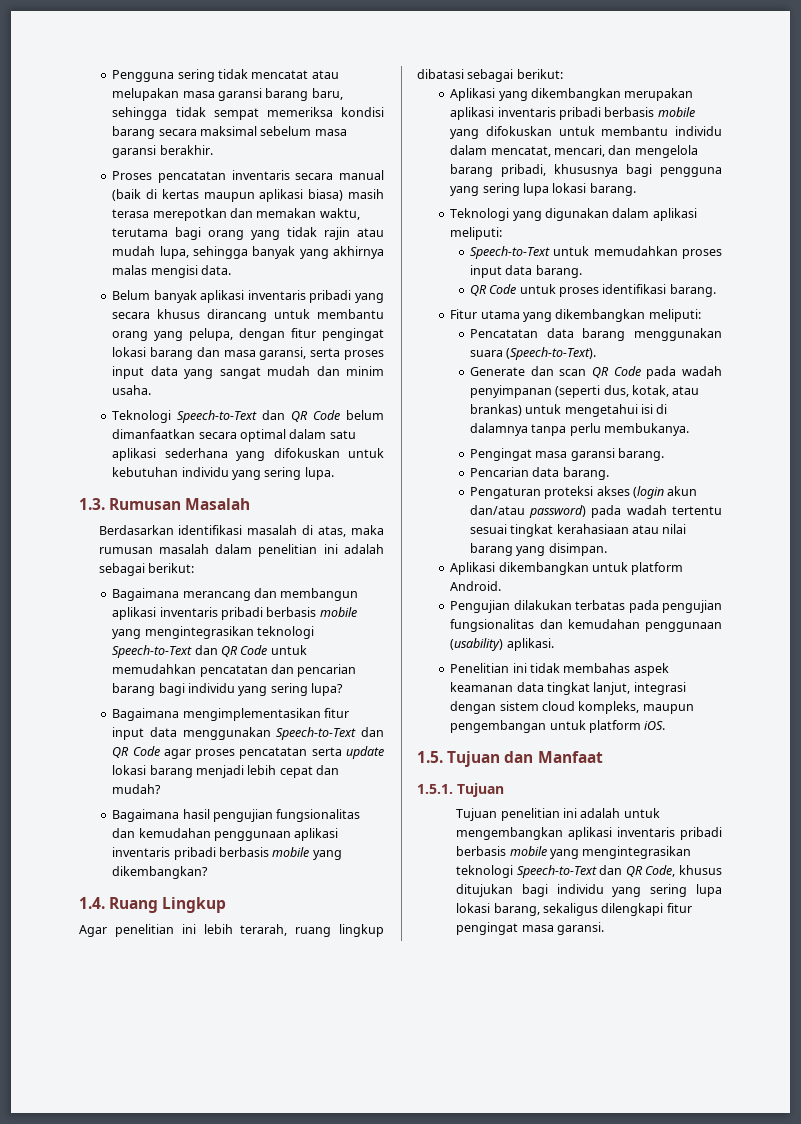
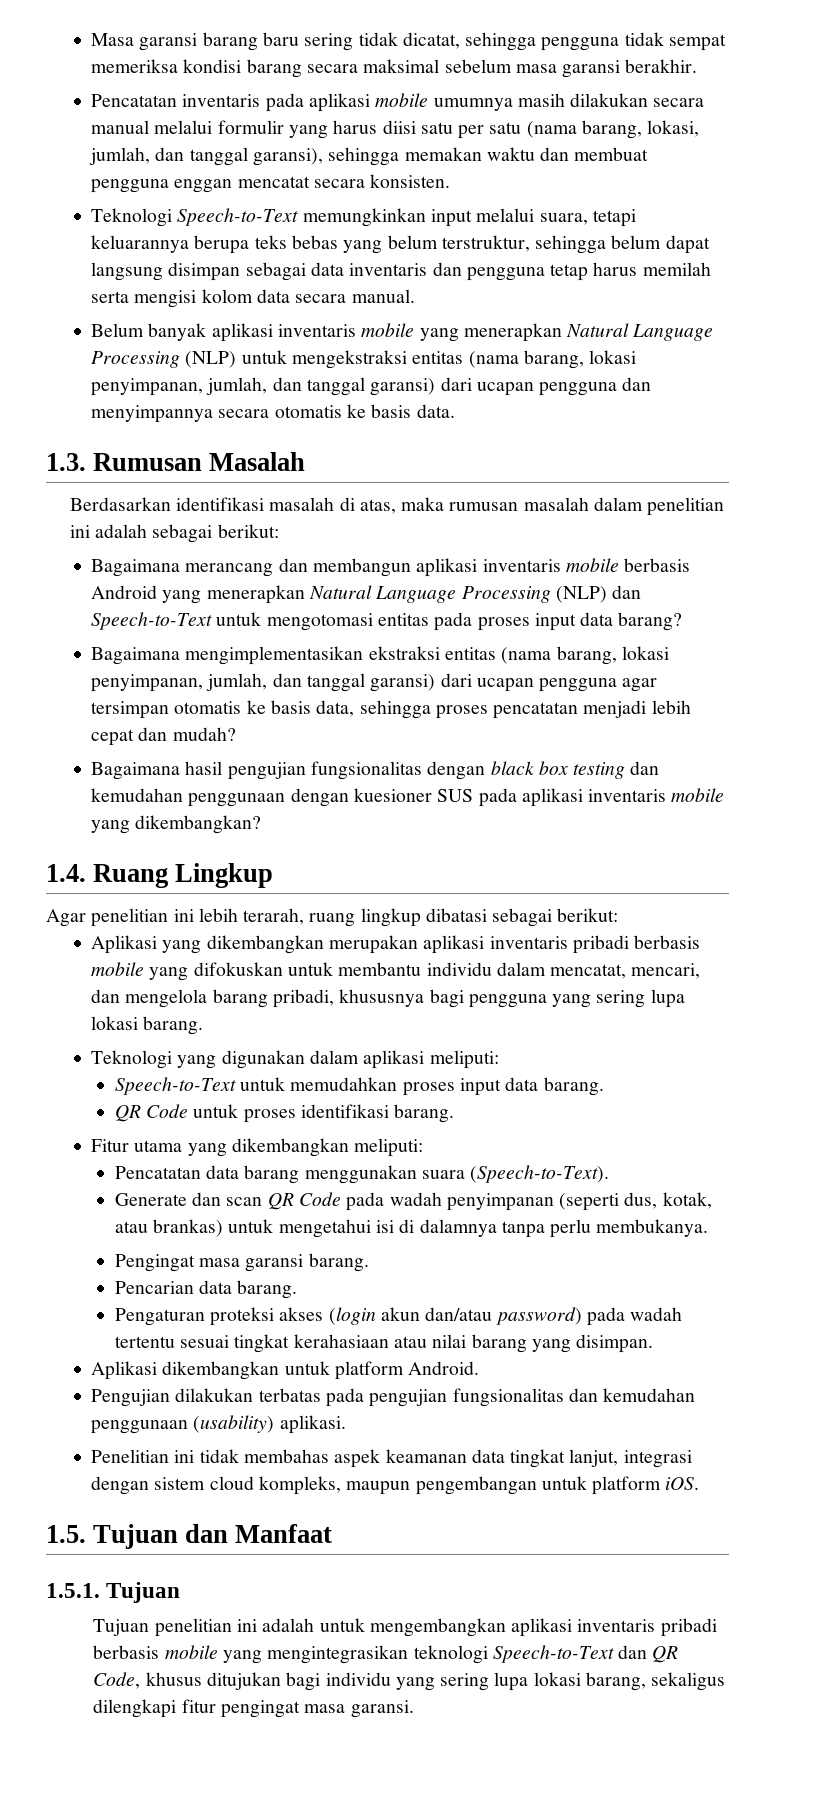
[112,69,339,82] [112,88,343,101] [112,107,168,120] Pengguna sering tidak mencatat atau melupakan masa garansi barang baru, sehingga -> [91,32,620,51] Masa garansi barang baru sering tidak dicatat, sehingga pengguna
[112,170,384,183] [112,189,384,202] [112,208,360,221] [112,227,384,240] [112,246,384,259] [112,265,232,278] [112,290,384,303] [112,309,384,322] [112,328,384,341] [112,347,384,360] [112,366,384,379] [112,385,152,395] [112,410,384,423] [112,429,356,442] [112,448,384,461] [112,467,334,480] Proses pencatatan inventaris secara manual (baik di kertas maupun aplikasi biasa) masih terasa merepotkan dan memakan waktu, terutama bagi orang yang tidak rajin atau mudah lupa, sehingga banyak yang akhirnya malas mengisi data. // Belum banyak aplikasi inventaris pribadi yang secara khusus dirancang untuk membantu orang yang pelupa, dengan fitur pengingat lokasi barang dan masa garansi, serta proses input data yang sangat mudah dan minim usaha. // Teknologi Speech-to-Text dan QR Code belum dimanfaatkan secara optimal dalam satu aplikasi sederhana yang difokuskan untuk kebutuhan individu yang sering lupa. -> [91,93,705,112] [91,120,700,139] [89,147,649,166] [91,174,451,193] [91,208,636,227] [91,235,710,254] [91,262,711,281] [91,289,415,308] [91,323,714,342] [91,350,637,369] [91,377,652,396] [91,404,455,423] Pencatatan inventaris pada aplikasi mobile umumnya masih dilakukan secara manual melalui formulir yang harus diisi satu per satu (nama barang, lokasi, jumlah, dan tanggal garansi), sehingga memakan waktu dan membuat pengguna enggan mencatat secara konsisten. // Teknologi Speech-to-Text memungkinkan input melalui suara, tetapi keluarannya berupa teks bebas yang belum terstruktur, sehingga belum dapat langsung disimpan sebagai data inventaris dan pengguna tetap harus memilah serta mengisi kolom data secara manual. // Belum banyak aplikasi inventaris mobile yang menerapkan Natural Language Processing (NLP) untuk mengekstraksi entitas (nama barang, lokasi penyimpanan, jumlah, dan tanggal garansi) dari ucapan pengguna dan menyimpannya secara otomatis ke basis data.
[221,607,357,620] [112,626,315,639] [112,645,307,658] [112,664,357,677] [112,683,344,696] [112,708,350,721] [112,727,384,740] [112,746,384,759] [112,765,193,778] pribadi berbasis mobile yang mengintegrasikan teknologi Speech-to-Text dan QR Code untuk memudahkan pencatatan dan pencarian barang bagi individu yang sering lupa? // Bagaimana mengimplementasikan fitur input data menggunakan Speech-to-Text dan QR Code agar proses pencatatan serta update lokasi barang -> [565,558,691,572] [91,585,642,604] [91,612,683,631] [91,646,669,665] [91,673,658,692] [91,700,579,719] mobile berbasis Android yang menerapkan Natural Language Processing (NLP) dan Speech-to-Text untuk mengotomasi entitas pada proses input data barang? // Bagaimana mengimplementasikan ekstraksi entitas (nama barang, lokasi penyimpanan, jumlah, dan tanggal garansi) dari ucapan pengguna agar tersimpan otomatis ke basis data, sehingga proses pencatatan
[112,828,339,841] [112,847,270,860] dan kemudahan penggunaan aplikasi inventaris pribadi berbasis -> [427,761,660,780] [91,788,667,807] dengan black box testing dan kemudahan penggunaan dengan kuesioner SUS pada aplikasi inventaris

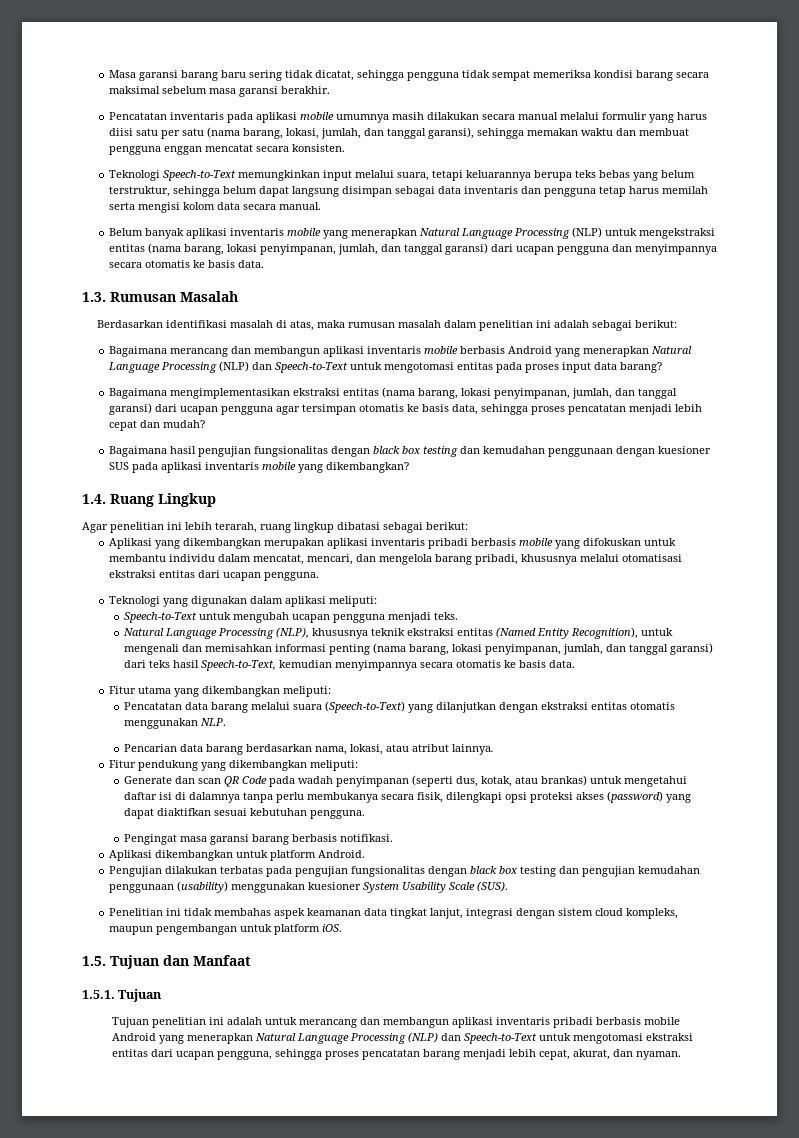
[429,989,685,1008] [91,1016,204,1035] bagi pengguna yang sering lupa lokasi barang. -> [579,554,682,562] [108,570,319,581] melalui otomatisasi ekstraksi entitas dari ucapan pengguna.
[290,1077,604,1096] [114,1104,455,1123] memudahkan proses input data barang. // QR Code untuk proses identifikasi barang. -> [232,612,458,623] [122,627,673,639] [123,643,713,655] [123,660,575,671] mengubah ucapan pengguna menjadi teks. // Natural Language Processing (NLP), khususnya teknik ekstraksi entitas (Named Entity Recognition), untuk mengenali dan memisahkan informasi penting (nama barang, lokasi penyimpanan, jumlah, dan tanggal garansi) dari teks hasil Speech-to-Text, kemudian menyimpannya secara otomatis ke basis data.
[304,1165,610,1184] menggunakan suara (Speech-to-Text). -> [250,701,675,713] [123,718,226,729] [123,744,494,755] [108,760,358,771] melalui suara (Speech-to-Text) yang dilanjutkan dengan ekstraksi entitas otomatis menggunakan NLP. // Pencarian data barang berdasarkan nama, lokasi, atau atribut lainnya. // Fitur pendukung yang dikembangkan meliputi:
(371, 1228) none -> [123,792,157,800] daftar
[596,1219,709,1237] [114,1253,369,1272] [114,1280,298,1299] [114,1307,683,1326] [114,1334,654,1353] membukanya. // Pengingat masa garansi barang. // Pencarian data barang. // Pengaturan proteksi akses (login akun dan/atau password) pada wadah tertentu sesuai tingkat kerahasiaan atau nilai barang yang disimpan. -> [306,791,691,803] [123,808,365,819] [123,834,393,845] membukanya secara fisik, dilengkapi opsi proteksi akses (password) yang dapat diaktifkan sesuai kebutuhan pengguna. // Pengingat masa garansi barang berbasis notifikasi.
[568,1388,696,1402] [91,1415,346,1434] dan kemudahan penggunaan (usability) aplikasi. -> [427,866,700,877] [108,881,508,893] dengan black box testing dan pengujian kemudahan penggunaan (usability) menggunakan kuesioner System Usability Scale (SUS).
[369,1618,717,1637] [93,1645,679,1664] [93,1672,726,1691] [93,1699,414,1718] mengembangkan aplikasi inventaris pribadi berbasis mobile yang mengintegrasikan teknologi Speech-to-Text dan QR Code, khusus ditujukan bagi individu yang sering lupa lokasi barang, sekaligus dilengkapi fitur pengingat masa garansi. -> [298,1017,680,1028] [111,1032,693,1044] [111,1049,681,1060] merancang dan membangun aplikasi inventaris pribadi berbasis mobile Android yang menerapkan Natural Language Processing (NLP) dan Speech-to-Text untuk mengotomasi ekstraksi entitas dari ucapan pengguna, sehingga proses pencatatan barang menjadi lebih cepat, akurat, dan nyaman.

